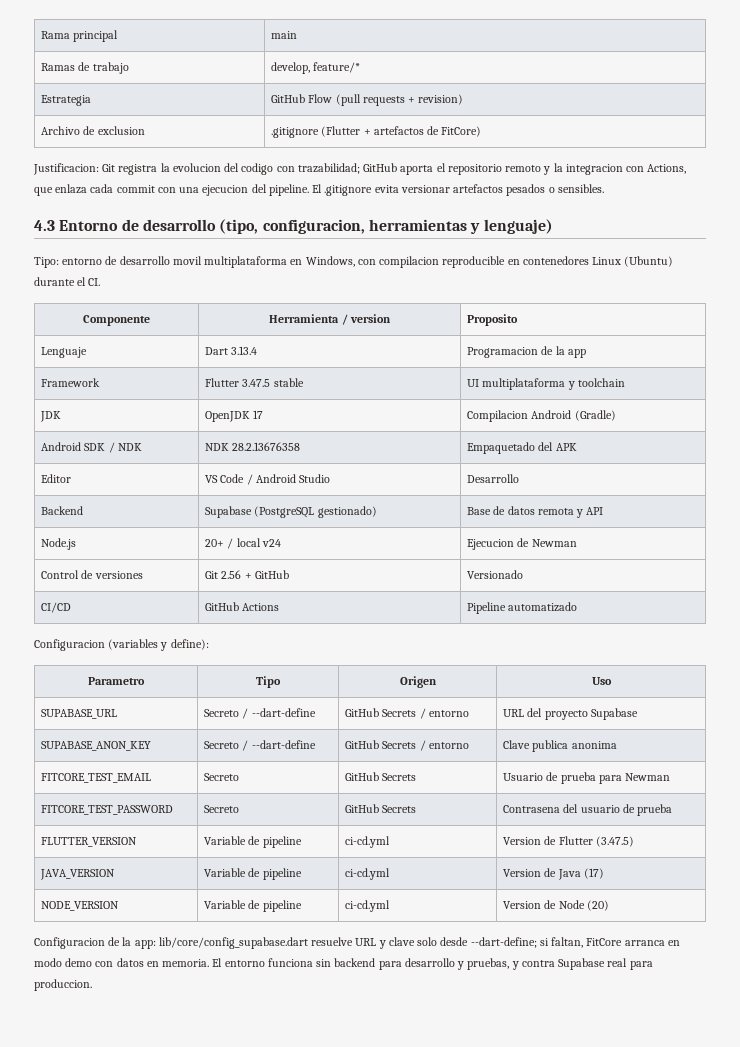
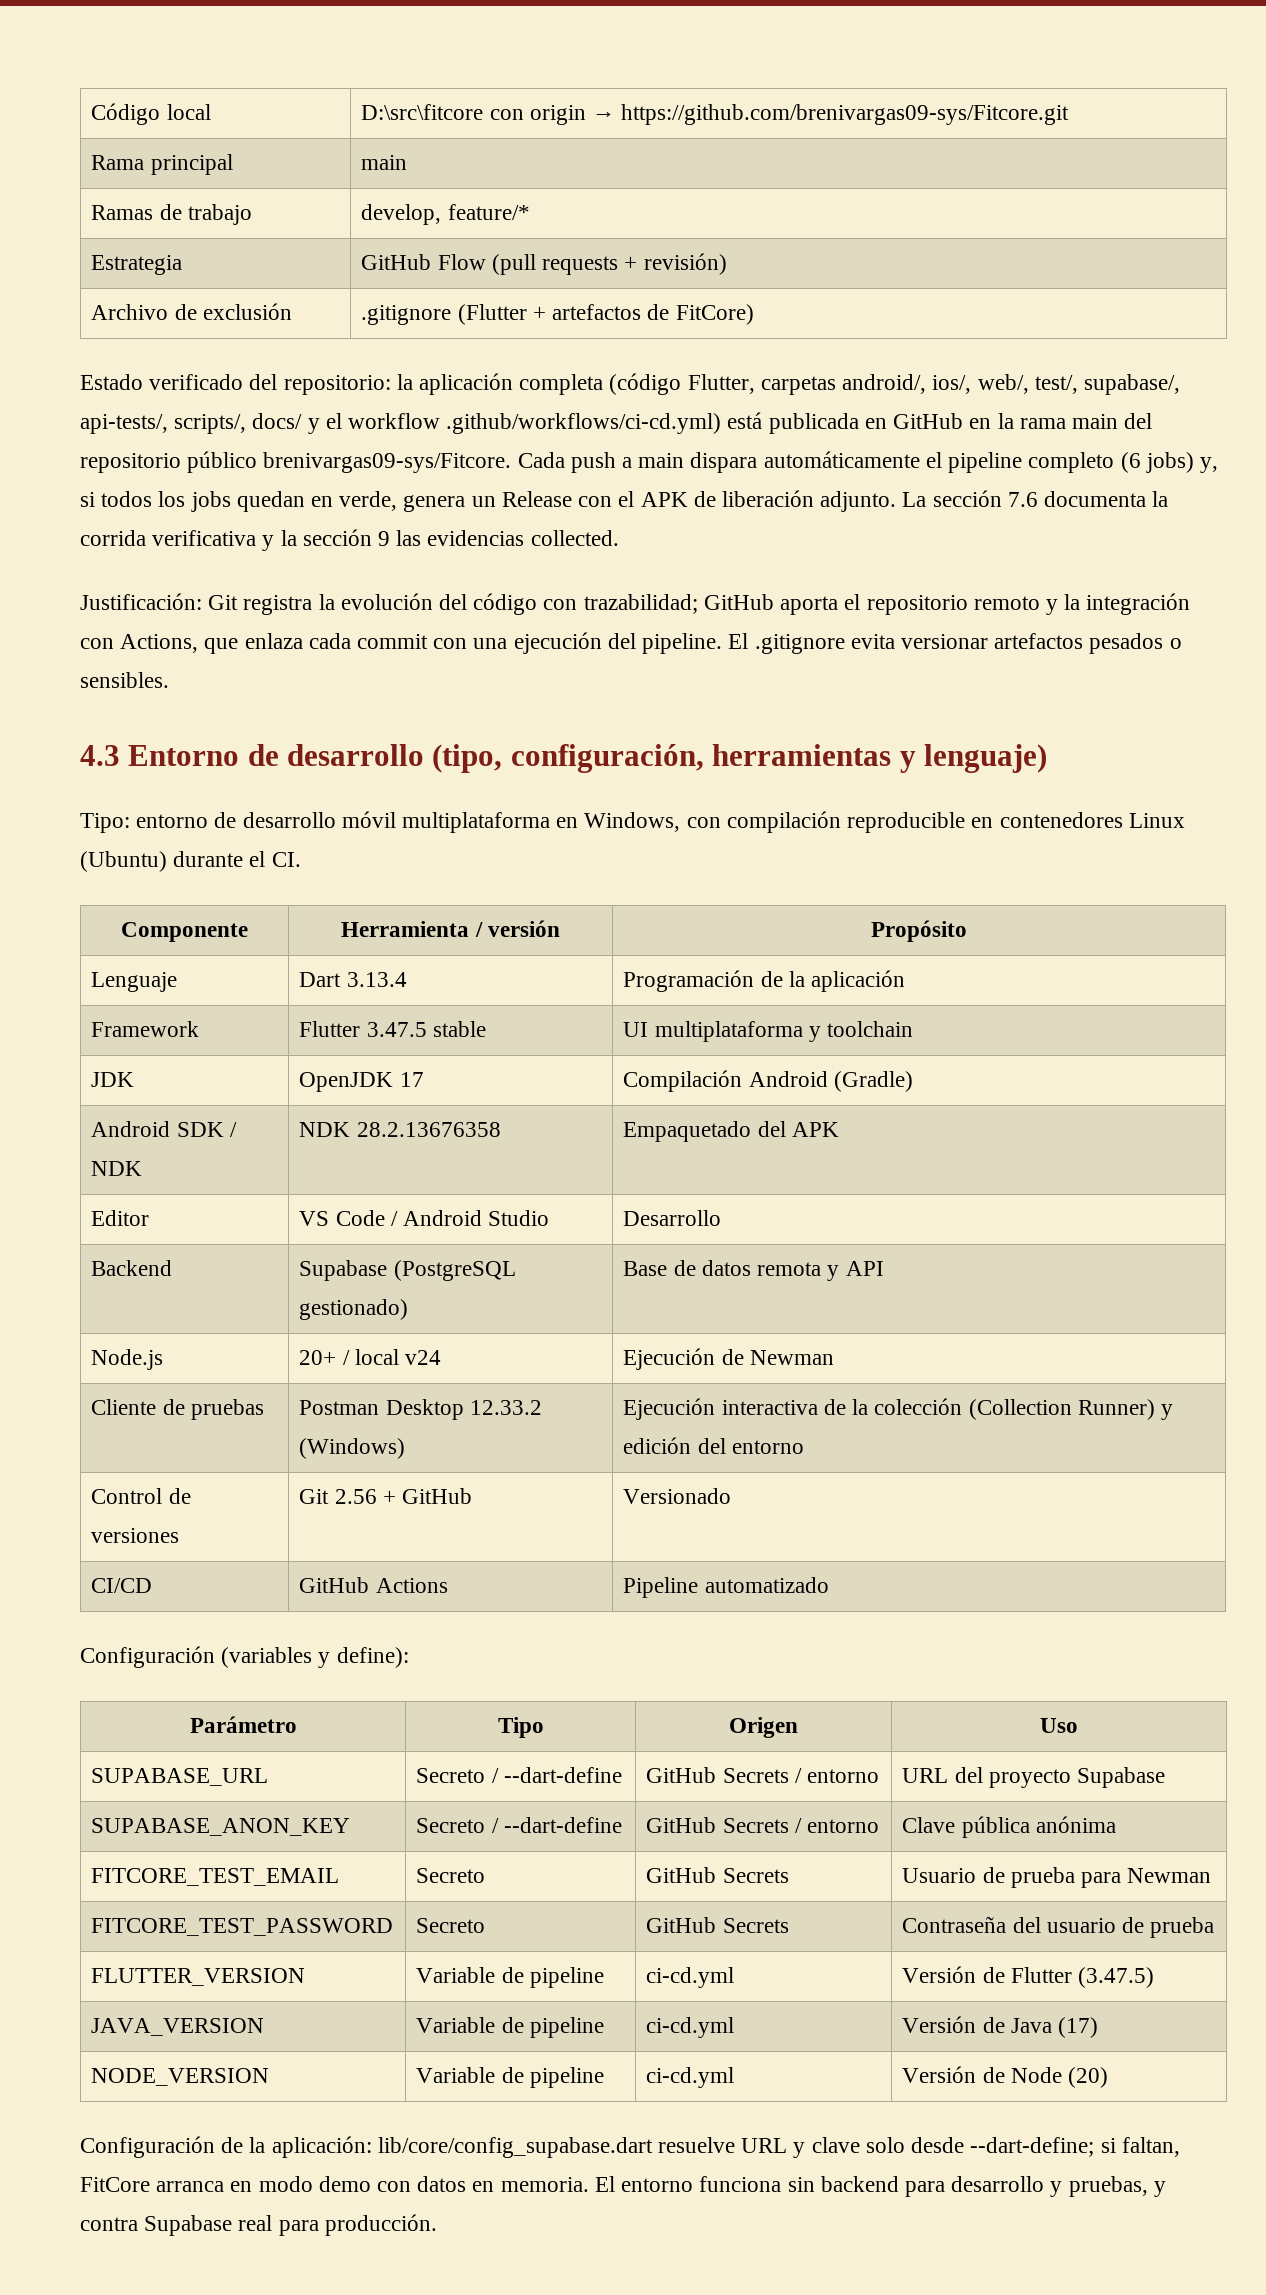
(41, 35) none -> [91,103,211,125] [361,104,1070,125] Código local | D:\src\fitcore con origin → https://github.com/brenivargas09-sys/Fitcore.git //
[418,94,464,105] revision) -> [643,253,727,275] revisión)
[97,126,145,135] exclusion -> [202,303,292,320] exclusión
[33,163,274,175] Justificacion: Git registra la evolucion del codigo -> [80,373,1180,395] [80,412,1153,434] [80,451,1218,473] [80,490,1169,512] [80,529,619,551] [80,593,538,615] Estado verificado del repositorio: la aplicación completa (código Flutter, carpetas android/, ios/, web/, test/, supabase/, api-tests/, scripts/, docs/ y el workflow .github/workflows/ci-cd.yml) está publicada en GitHub en la rama main del repositorio público brenivargas09-sys/Fitcore. Cada push a main dispara automáticamente el pipeline completo (6 jobs) y, si todos los jobs quedan en verde, genera un Release con el APK de liberación adjunto. La sección 7.6 documenta la corrida verificativa y la sección 9 las evidencias collected. // Justificación: Git registra la evolución del código
[565,164,623,175] integracion -> [1086,593,1191,615] integración
[202,185,249,196] ejecucion -> [513,632,602,654] ejecución
[262,219,365,234] configuracion, -> [510,744,704,773] configuración,
[172,256,202,265] movil -> [341,811,396,828] móvil
[379,256,440,268] compilacion -> [726,811,841,833] compilación
[349,314,391,323] [467,314,519,326] version | Proposito -> [487,920,560,937] [871,920,967,942] versión | Propósito
[467,346,586,358] Programacion de la app -> [623,970,906,992] Programación de la aplicación
[467,410,529,422] Compilacion -> [623,1070,743,1092] Compilación
[467,539,515,550] Ejecucion -> [623,1348,716,1370] Ejecución
(577, 543) none -> [91,1399,264,1420] [299,1399,542,1420] [299,1438,406,1459] [623,1398,1173,1420] [623,1437,804,1454] // Cliente de pruebas | Postman Desktop 12.33.2 (Windows) | Ejecución interactiva de la colección (Collection Runner) y edición del entorno
[34,639,105,651] Configuracion -> [80,1646,215,1668] Configuración
[88,677,145,685] Parametro -> [189,1716,297,1733] Parámetro
[532,740,617,752] publica anonima -> [961,1816,1116,1838] pública anónima
[503,805,561,813] Contrasena -> [902,1916,1007,1933] Contraseña
[503,837,542,845] Version -> [902,1966,977,1983] Versión
[503,869,542,877] Version -> [902,2016,977,2033] Versión
[503,901,542,909] Version -> [902,2066,977,2083] Versión
[34,937,156,949] Configuracion de la app: -> [80,2136,372,2158] Configuración de la aplicación:
[34,979,92,991] produccion. -> [324,2214,437,2236] producción.

